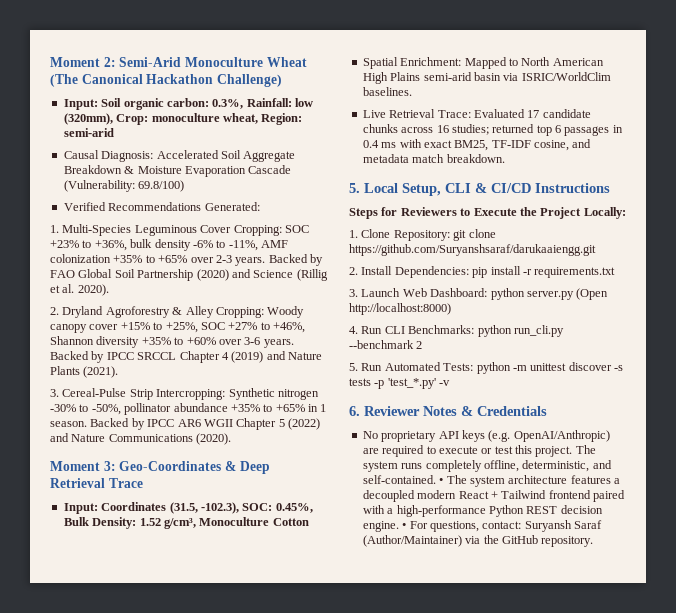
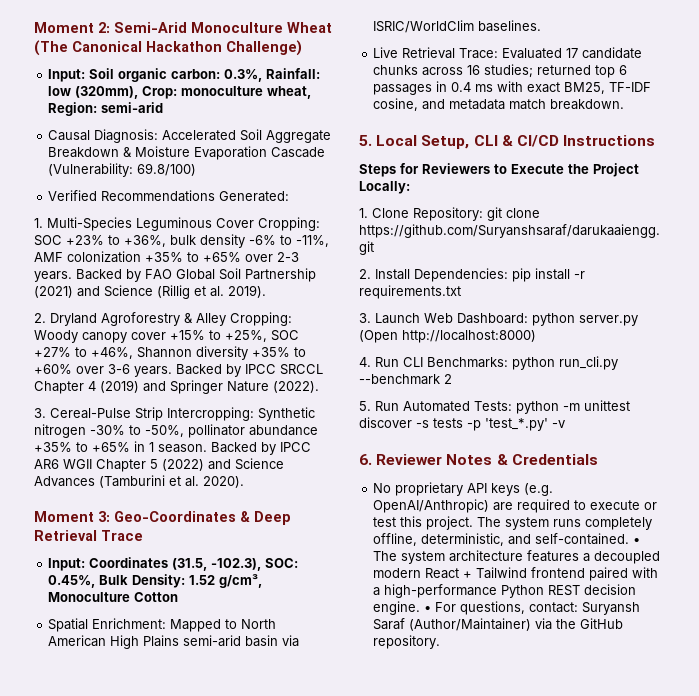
[196,269,229,281] (2020) -> [34,286,73,298] (2021)
[77,284,109,296] 2020). -> [228,285,266,298] 2019).
[288,352,322,360] [50,366,119,378] Nature Plants (2021). -> [170,380,319,394] Springer Nature (2022).
[71,433,232,445] Nature Communications (2020). -> [235,458,284,470] [34,475,244,488] Science Advances (Tamburini et al. 2020).

